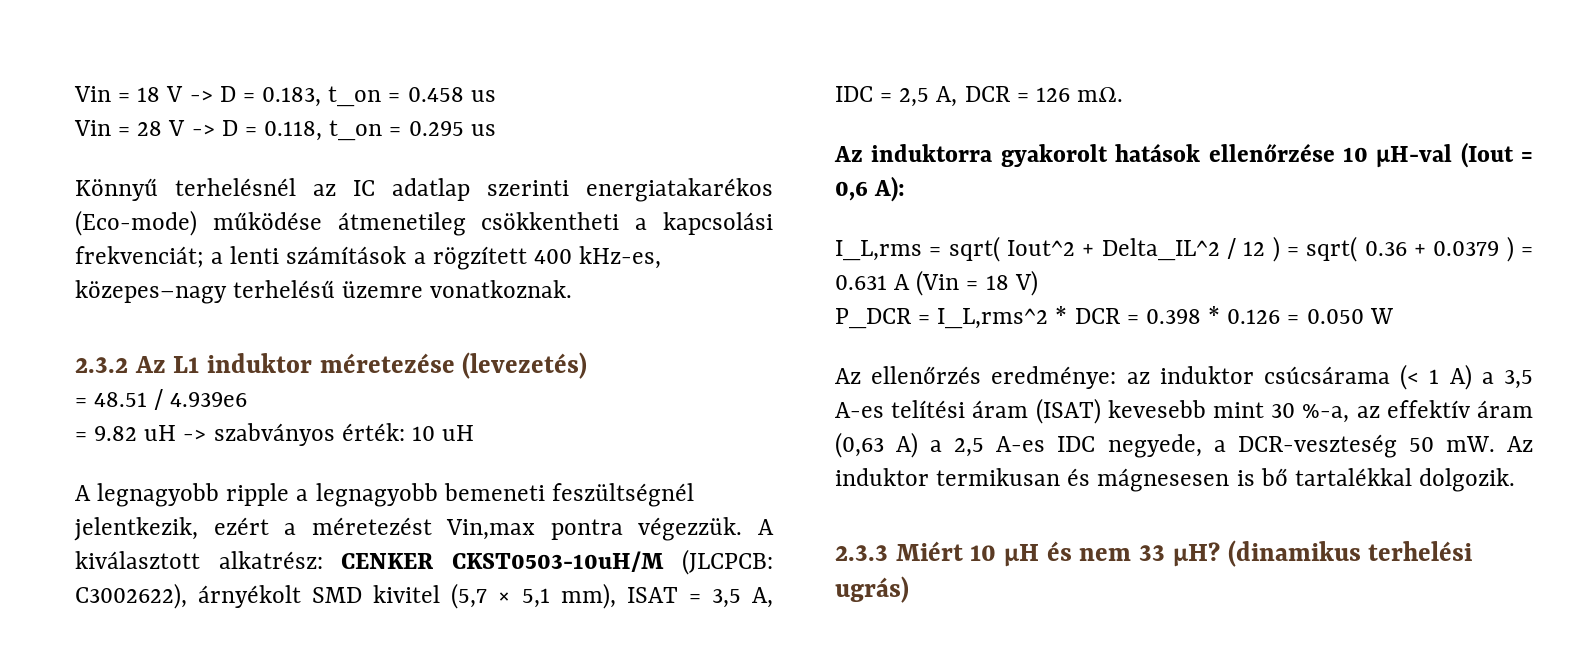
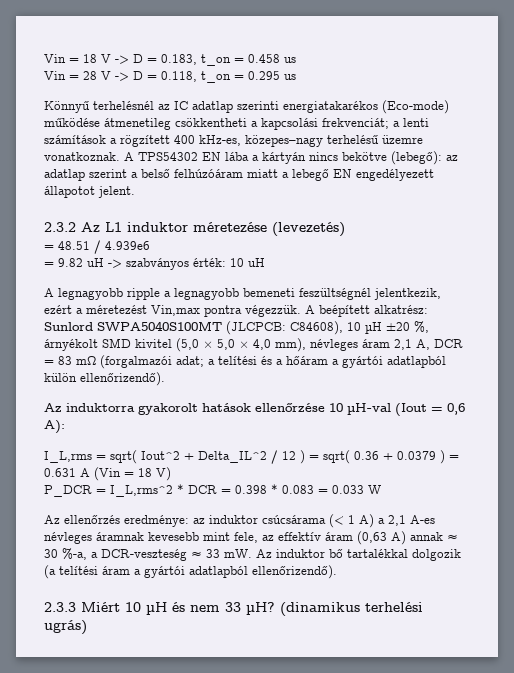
(573, 289) none -> [124,151,458,165] [44,169,434,181] [44,186,135,198] A TPS54302 EN lába a kártyán nincs bekötve (lebegő): az adatlap szerint a belső felhúzóáram miatt a lebegő EN engedélyezett állapotot jelent.
[75,549,773,575] [75,583,773,609] [835,86,1124,107] kiválasztott alkatrész: CENKER CKST0503-10uH/M (JLCPCB: C3002622), árnyékolt SMD kivitel (5,7 × 5,1 mm), ISAT = 3,5 A, IDC = 2,5 A, DCR = 126 mΩ. -> [319,305,428,317] [44,321,429,335] [44,338,463,352] [44,355,446,369] [44,372,165,386] beépített alkatrész: Sunlord SWPA5040S100MT (JLCPCB: C84608), 10 µH ±20 %, árnyékolt SMD kivitel (5,0 × 5,0 × 4,0 mm), névleges áram 2,1 A, DCR = 83 mΩ (forgalmazói adat; a telítési és a hőáram a gyártói adatlapból külön ellenőrizendő).
[1227,309,1364,324] 0.126 = 0.050 -> [282,485,364,494] 0.083 = 0.033
[1504,370,1534,389] [835,398,1350,424] 3,5 A-es telítési áram (ISAT) kevesebb mint 30 %-a, -> [388,515,435,526] [44,532,258,544] 2,1 A-es névleges áramnak kevesebb mint fele,
[930,434,1533,458] [835,468,1516,492] a 2,5 A-es IDC negyede, a DCR-veszteség 50 mW. Az induktor termikusan és mágnesesen is bő tartalékkal dolgozik. -> [410,532,458,541] [44,548,461,561] [44,565,337,579] annak ≈ 30 %-a, a DCR-veszteség ≈ 33 mW. Az induktor bő tartalékkal dolgozik (a telítési áram a gyártói adatlapból ellenőrizendő).

